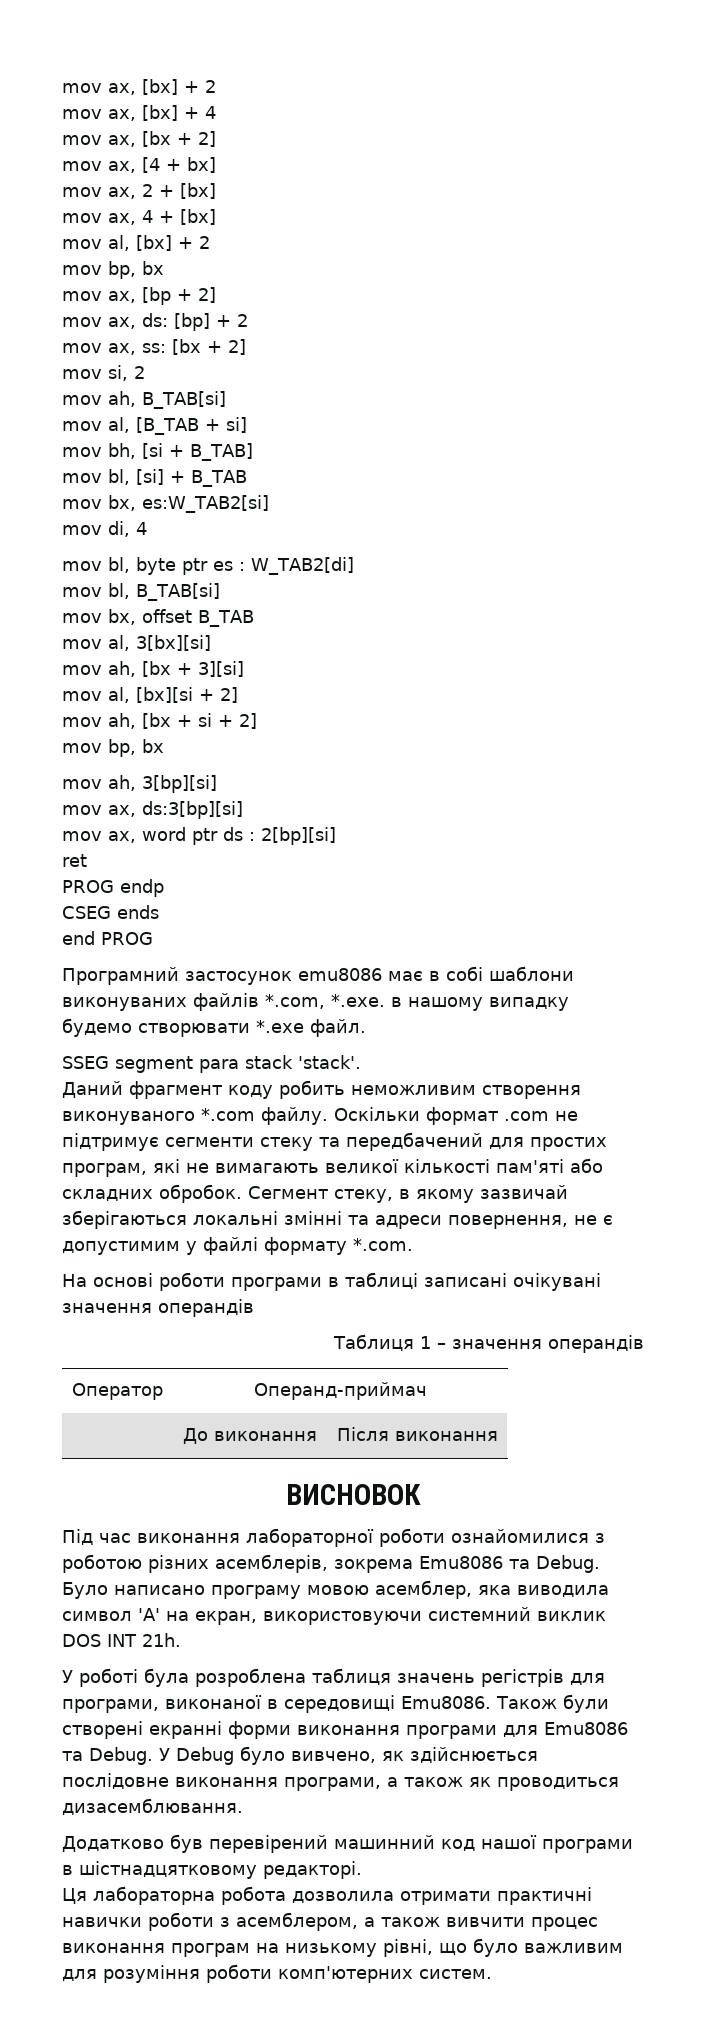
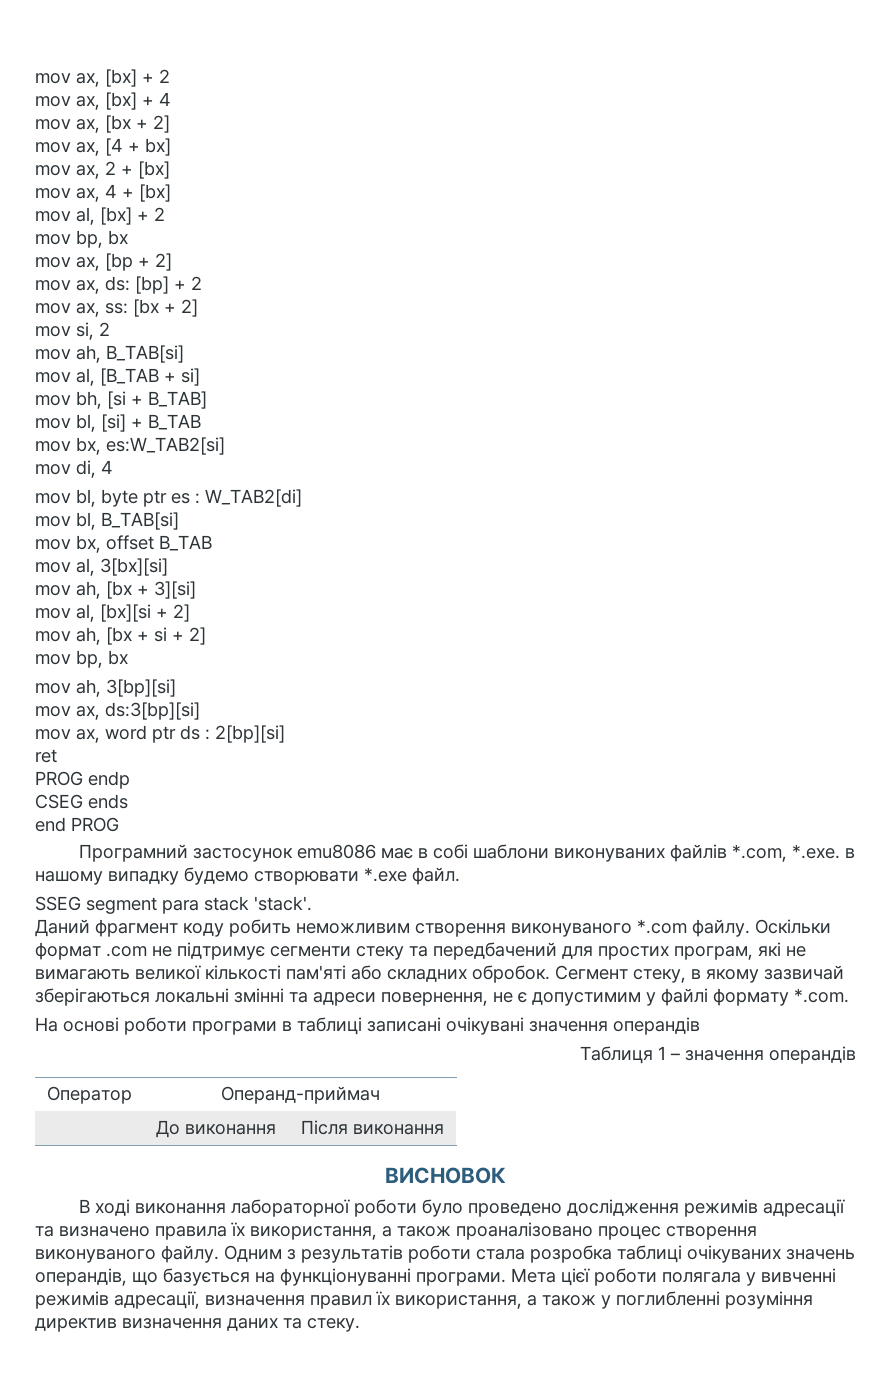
[62,1529,131,1545] Під час -> [79,1199,131,1216] В ході
[451,1529,605,1543] [62,1554,600,1573] [62,1580,609,1599] [62,1607,606,1625] [62,1633,181,1647] [62,1668,605,1687] [62,1694,609,1713] [62,1721,628,1739] [62,1746,538,1765] [62,1773,619,1791] [62,1798,243,1815] [62,1834,633,1853] [62,1861,362,1879] [62,1886,592,1905] [62,1912,598,1931] [62,1938,623,1957] [62,1964,492,1983] ознайомилися з роботою різних асемблерів, зокрема Emu8086 та Debug. Було написано програму мовою асемблер, яка виводила символ 'A' на екран, використовуючи системний виклик DOS INT 21h. // У роботі була розроблена таблиця значень регістрів для програми, виконаної в середовищі Emu8086. Також були створені екранні форми виконання програми для Emu8086 та Debug. У Debug було вивчено, як здійснюється послідовне виконання програми, а також як проводиться дизасемблювання. // Додатково був перевірений машинний код нашої програми в шістнадцятковому редакторі. // Ця лабораторна робота дозволила отримати практичні навички роботи з асемблером, а також вивчити процес виконання програм на низькому рівні, що було важливим для розуміння роботи комп'ютерних систем. -> [422,1199,846,1217] [35,1222,757,1240] [35,1245,855,1263] [35,1268,836,1286] [35,1291,813,1309] [35,1318,360,1332] було проведено дослідження режимів адресації та визначено правила їх використання, а також проаналізовано процес створення виконуваного файлу. Одним з результатів роботи стала розробка таблиці очікуваних значень операндів, що базується на функціонуванні програми. Мета цієї роботи полягала у вивченні режимів адресації, визначення правил їх використання, а також у поглибленні розуміння директив визначення даних та стеку.

